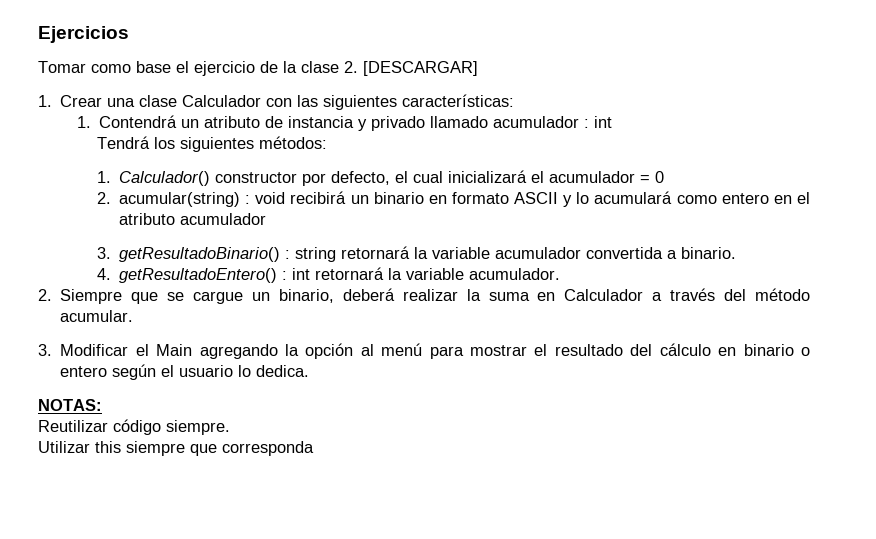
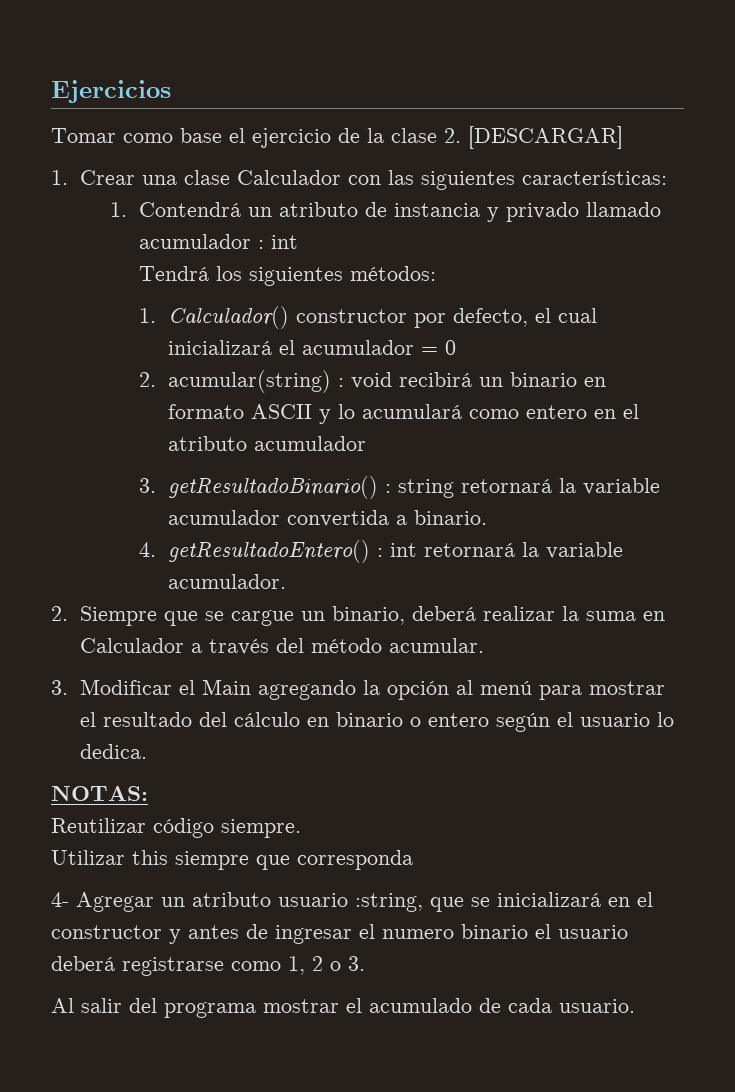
(314, 448) none -> [51,892,653,912] [51,924,628,944] [51,956,365,976] [51,998,635,1018] // 4- Agregar un atributo usuario :string, que se inicializará en el constructor y antes de ingresar el numero binario el usuario deberá registrarse como 1, 2 o 3. // Al salir del programa mostrar el acumulado de cada usuario.

